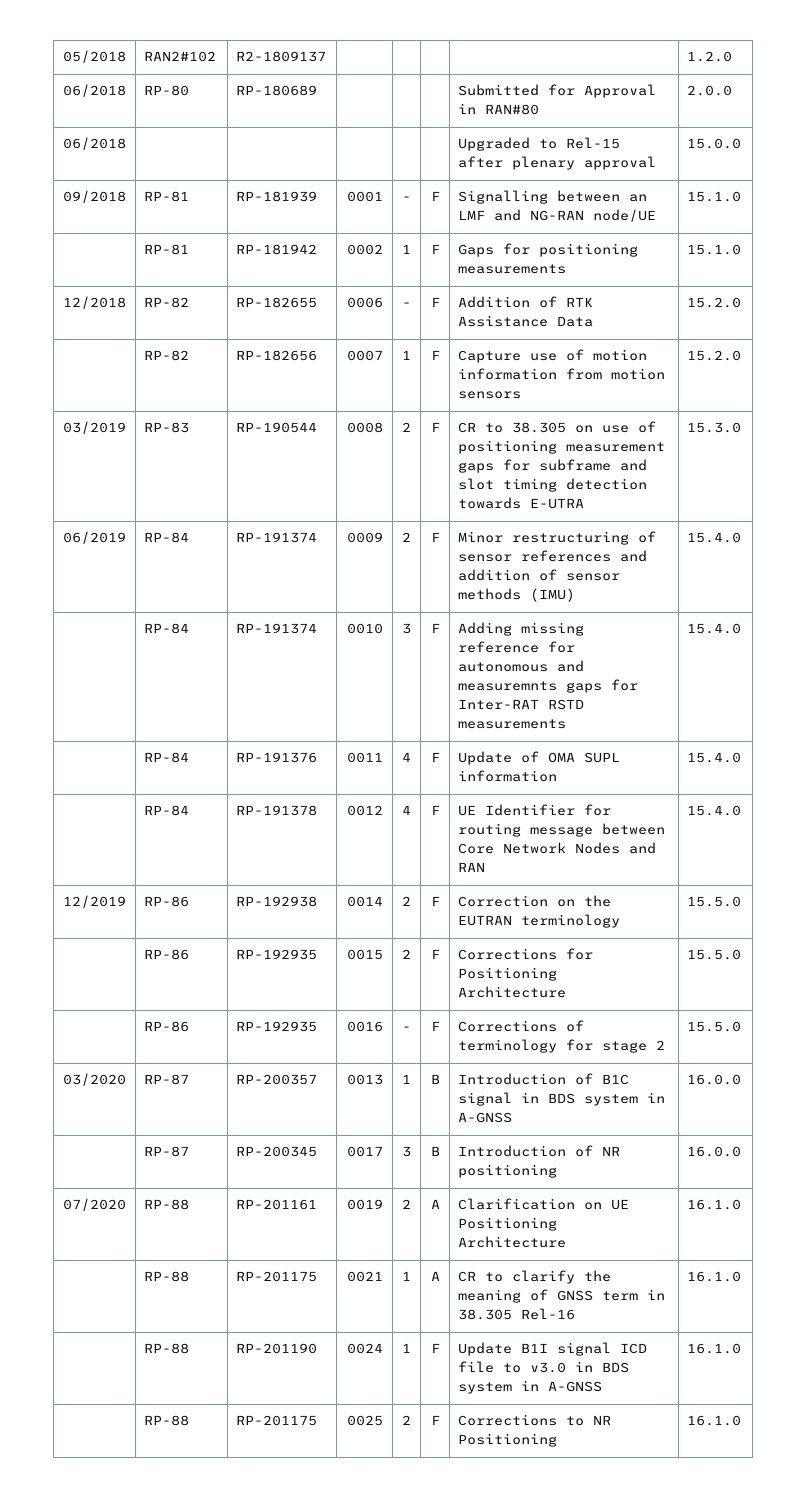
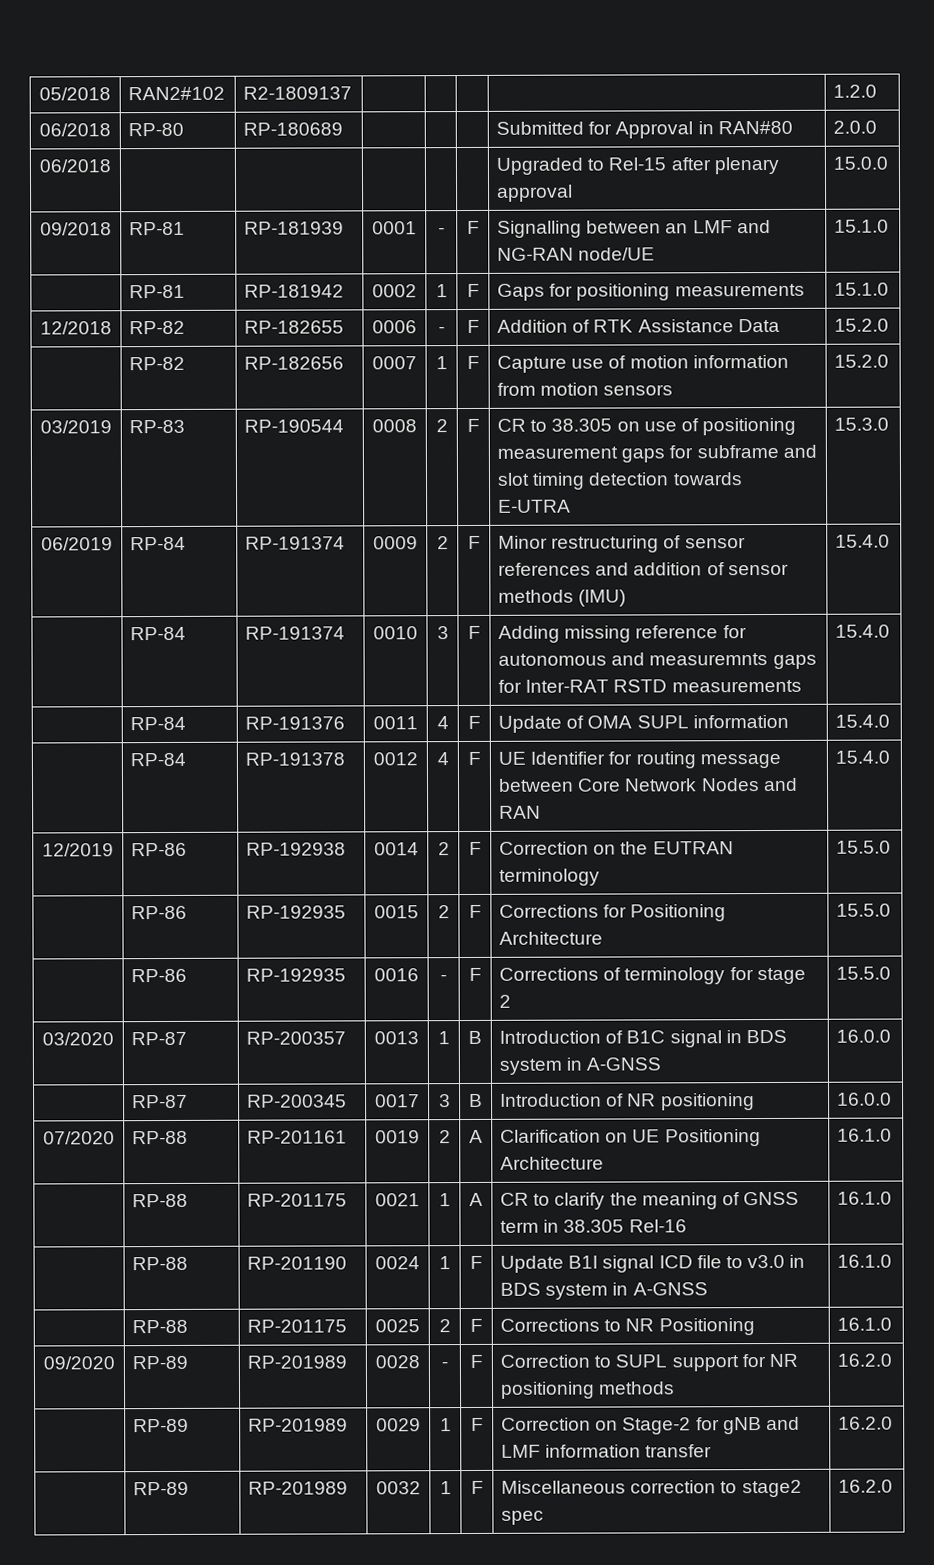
(742, 1420) none -> [43,1356,115,1370] [132,1355,189,1370] [247,1355,348,1369] [375,1355,420,1369] [441,1361,448,1369] [469,1354,483,1368] [500,1353,798,1372] [500,1381,676,1399] [837,1353,893,1367] [133,1418,190,1433] [248,1418,349,1432] [376,1418,421,1432] [439,1418,452,1432] [470,1417,484,1431] [501,1416,800,1435] [501,1444,713,1458] [838,1416,894,1430] [133,1481,190,1496] [248,1481,349,1495] [376,1481,421,1495] [439,1481,452,1495] [470,1480,484,1494] [501,1479,802,1498] [501,1510,545,1525] [838,1479,894,1493] // 09/2020 | RP-89 | RP-201989 | 0028 | - | F | Correction to SUPL support for NR positioning methods | 16.2.0 // | RP-89 | RP-201989 | 0029 | 1 | F | Correction on Stage-2 for gNB and LMF information transfer | 16.2.0 // | RP-89 | RP-201989 | 0032 | 1 | F | Miscellaneous correction to stage2 spec | 16.2.0

